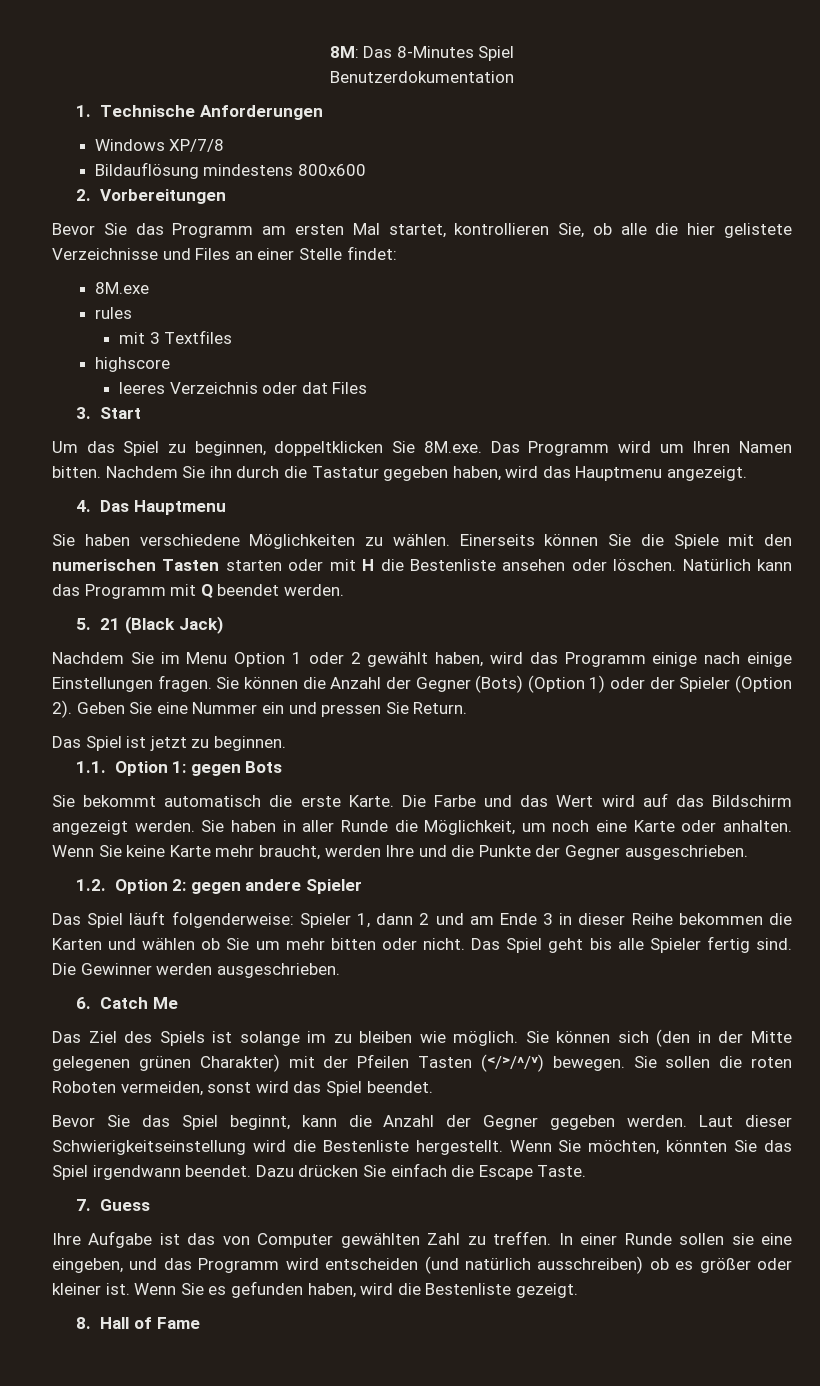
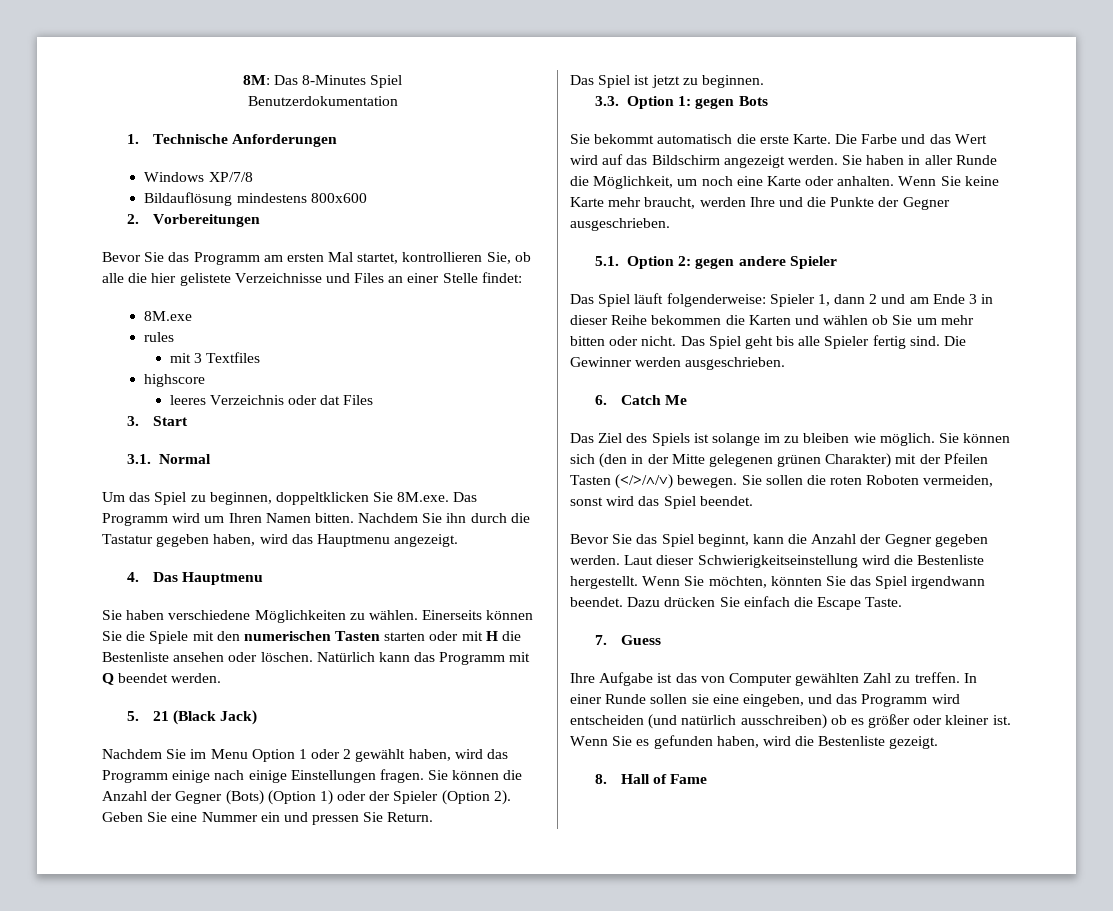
(142, 413) none -> [127,454,212,464] // 3.1. Normal
[76,761,107,773] 1.1. -> [595,96,620,106] 3.3.
[76,879,107,891] 1.2. -> [595,256,620,266] 5.1.

